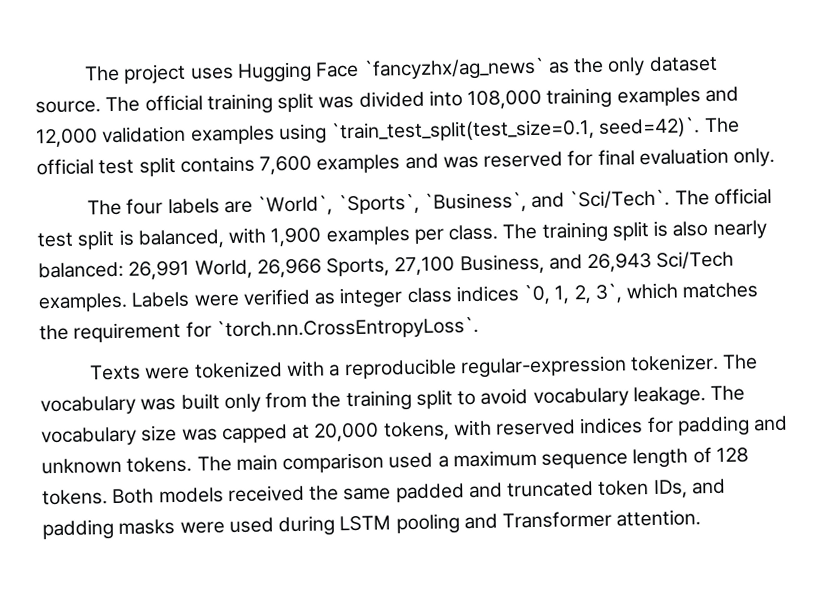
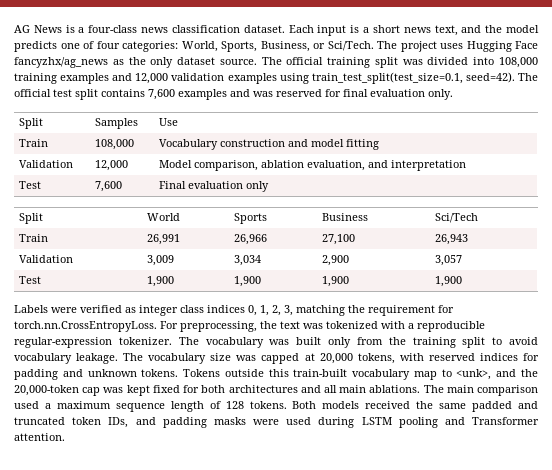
(84, 73) none -> [14,25,539,36] [14,41,374,52] AG News is a four-class news classification dataset. Each input is a short news text, and the model predicts one of four categories: World, Sports, Business, or Sci/Tech.
[362,57,545,81] `fancyzhx/ag_news` -> [14,57,108,68] fancyzhx/ag_news
[330,117,701,143] `train_test_split(test_size=0.1, seed=42)`. -> [311,72,515,84] train_test_split(test_size=0.1, seed=42).
[87,187,772,216] [37,220,767,250] [38,250,735,280] [38,292,128,313] // The four labels are `World`, `Sports`, `Business`, and `Sci/Tech`. The official test split is balanced, with 1,900 examples per class. The training split is also nearly balanced: 26,991 World, 26,966 Sports, 27,100 Business, and 26,943 Sci/Tech examples. -> [18,118,43,129] [94,118,138,129] [158,118,178,126] [18,139,48,147] [94,139,134,150] [158,139,379,150] [18,160,73,168] [94,160,128,171] [158,160,466,171] [18,181,41,189] [94,181,122,192] [158,181,269,192] [18,213,43,224] [146,213,180,221] [233,213,267,224] [321,213,368,221] [434,213,478,223] [18,234,48,242] [146,234,180,245] [233,234,267,245] [321,234,355,245] [434,234,468,245] [18,255,73,263] [146,255,174,266] [233,255,261,266] [321,255,349,266] [434,255,462,266] [18,276,41,284] [146,276,174,287] [233,276,261,287] [321,276,349,287] [434,276,462,287] // Split | Samples | Use // Train | 108,000 | Vocabulary construction and model fitting // Validation | 12,000 | Model comparison, ablation evaluation, and interpretation // Test | 7,600 | Final evaluation only // Split | World | Sports | Business | Sci/Tech // Train | 26,991 | 26,966 | 27,100 | 26,943 // Validation | 3,009 | 3,034 | 2,900 | 3,057 // Test | 1,900 | 1,900 | 1,900 | 1,900 //
[523,284,552,305] `0, -> [248,305,257,316] 0,
[594,282,759,303] [39,316,479,343] [90,364,191,381] 3`, which matches the requirement for `torch.nn.CrossEntropyLoss`. // Texts were -> [284,305,454,316] [14,321,323,332] 3, matching the requirement for torch.nn.CrossEntropyLoss. For preprocessing, the text was
(193, 464) none -> [183,369,538,380] [14,385,421,396] Tokens outside this train-built vocabulary map to <unk>, and the 20,000-token cap was kept fixed for both architectures and all main ablations.

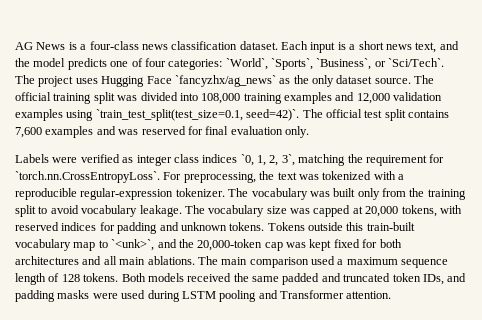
[181,41,374,52] World, Sports, Business, or Sci/Tech. -> [225,58,445,70] `World`, `Sports`, `Business`, or `Sci/Tech`.
[14,57,108,68] fancyzhx/ag_news -> [174,75,276,87] `fancyzhx/ag_news`
[311,72,515,84] train_test_split(test_size=0.1, seed=42). -> [95,109,300,121] `train_test_split(test_size=0.1, seed=42)`.
[18,118,43,129] [94,118,138,129] [158,118,178,126] [18,139,48,147] [94,139,134,150] [158,139,379,150] [18,160,73,168] [94,160,128,171] [158,160,466,171] [18,181,41,189] [94,181,122,192] [158,181,269,192] [18,213,43,224] [146,213,180,221] [233,213,267,224] [321,213,368,221] [434,213,478,223] [18,234,48,242] [146,234,180,245] [233,234,267,245] [321,234,355,245] [434,234,468,245] [18,255,73,263] [146,255,174,266] [233,255,261,266] [321,255,349,266] [434,255,462,266] [18,276,41,284] [146,276,174,287] [233,276,261,287] [321,276,349,287] [434,276,462,287] // Split | Samples | Use // Train | 108,000 | Vocabulary construction and model fitting // Validation | 12,000 | Model comparison, ablation evaluation, and interpretation // Test | 7,600 | Final evaluation only // Split | World | Sports | Business | Sci/Tech // Train | 26,991 | 26,966 | 27,100 | 26,943 // Validation | 3,009 | 3,034 | 2,900 | 3,057 // Test | 1,900 | 1,900 | 1,900 | 1,900 -> (309, 132) none
[248,305,257,316] 0, -> [240,154,254,166] `0,
[284,305,293,316] 3, -> [281,154,295,166] 3`,
[14,321,157,332] torch.nn.CrossEntropyLoss. -> [15,171,160,183] `torch.nn.CrossEntropyLoss`.
[456,369,492,380] <unk>, -> [111,239,155,251] `<unk>`,

